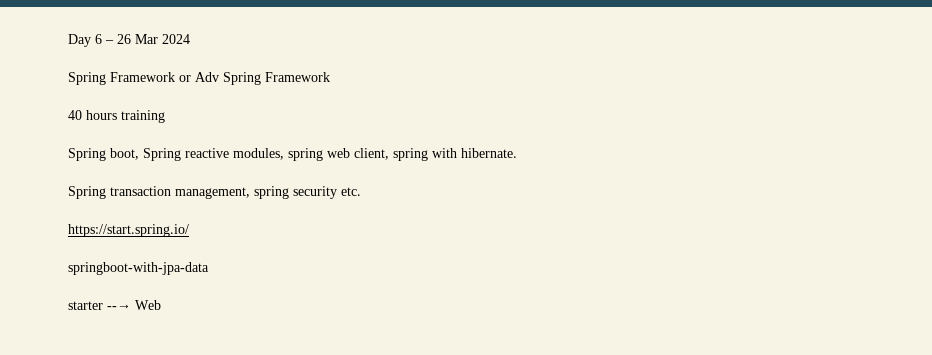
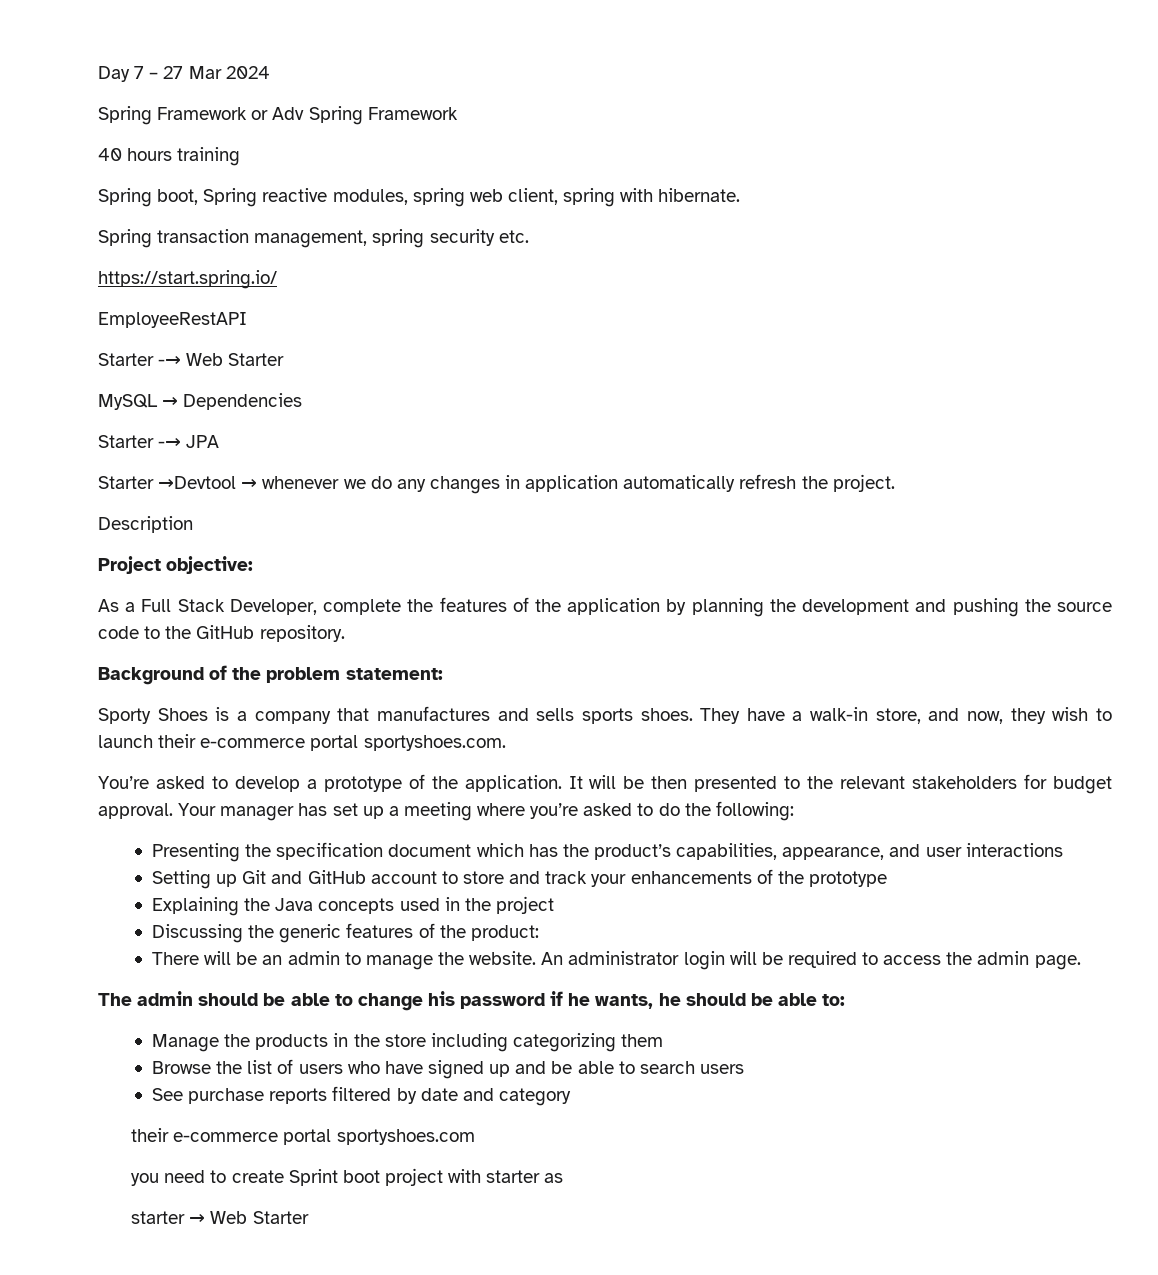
[95,34,131,44] 6 – 26 -> [134,66,184,79] 7 – 27
[68,262,209,275] [68,300,161,310] springboot-with-jpa-data // starter --→ Web -> [98,312,247,328] [98,353,285,366] [98,393,303,410] [98,435,220,448] [98,474,895,494] [98,516,193,533] [98,556,254,574] [98,597,1112,617] [98,625,345,642] [98,665,443,685] [98,706,1112,724] [98,734,506,751] [98,774,1112,794] [98,801,794,821] [152,842,1063,862] [152,869,887,889] [152,896,554,916] [152,923,539,943] [152,951,1081,970] [98,991,846,1011] [152,1033,664,1052] [152,1059,744,1079] [152,1086,571,1106] [131,1128,475,1145] [131,1168,564,1186] [131,1211,309,1224] EmployeeRestAPI // Starter -→ Web Starter // MySQL → Dependencies // Starter -→ JPA // Starter →Devtool → whenever we do any changes in application automatically refresh the project. // Description // Project objective: // As a Full Stack Developer, complete the features of the application by planning the development and pushing the source code to the GitHub repository. // Background of the problem statement: // Sporty Shoes is a company that manufactures and sells sports shoes. They have a walk-in store, and now, they wish to launch their e-commerce portal sportyshoes.com. // You’re asked to develop a prototype of the application. It will be then presented to the relevant stakeholders for budget approval. Your manager has set up a meeting where you’re asked to do the following: // Presenting the specification document which has the product’s capabilities, appearance, and user interactions // Setting up Git and GitHub account to store and track your enhancements of the prototype // Explaining the Java concepts used in the project // Discussing the generic features of the product: // There will be an admin to manage the website. An administrator login will be required to access the admin page. // The admin should be able to change his password if he wants, he should be able to: // Manage the products in the store including categorizing them // Browse the list of users who have signed up and be able to search users // See purchase reports filtered by date and category // their e-commerce portal sportyshoes.com // you need to create Sprint boot project with starter as // starter → Web Starter

